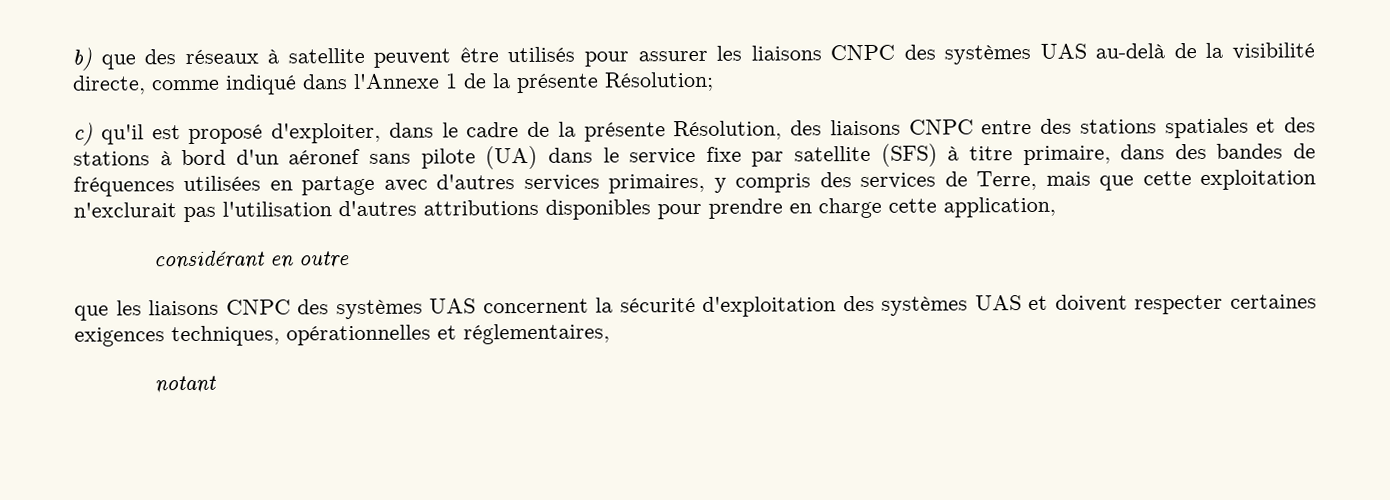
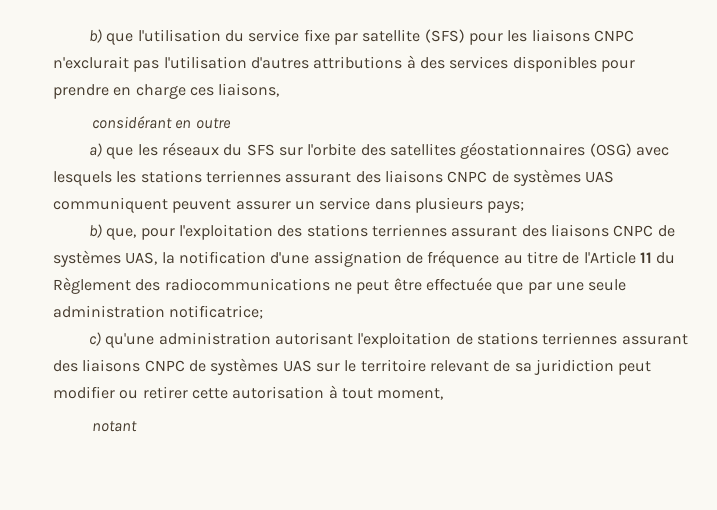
[144,42,1315,68] [72,71,714,95] [73,117,1316,146] [73,145,620,170] des réseaux à satellite peuvent être utilisés pour assurer les liaisons CNPC des systèmes UAS au-delà de la visibilité directe, comme indiqué dans l'Annexe 1 de la présente Résolution; // c) qu'il est proposé d'exploiter, dans le cadre de la présente Résolution, des liaisons CNPC entre des stations spatiales et des stations à bord d'un aéronef sans pilote (UA) dans le -> [137,29,245,42] l'utilisation du
[947,143,1316,166] [73,169,1317,197] à titre primaire, dans des bandes de fréquences utilisées en partage avec d'autres services primaires, y compris des services de Terre, mais que cette exploitation -> [469,29,635,45] pour les liaisons CNPC
(539, 207) none -> [406,55,509,69] à des services
[888,196,1056,218] cette application, -> [189,83,280,97] ces liaisons,
(350, 260) none -> [89,143,103,157] a)
[148,294,1317,320] [74,323,610,347] liaisons CNPC des systèmes UAS concernent la sécurité d'exploitation des systèmes UAS et doivent respecter certaines exigences techniques, opérationnelles et réglementaires, -> [162,142,670,159] [53,169,615,186] [53,197,525,213] [89,224,675,240] [53,250,676,267] [53,277,627,294] [53,305,264,319] [89,332,688,348] [53,358,652,375] [53,385,444,400] réseaux du SFS sur l'orbite des satellites géostationnaires (OSG) avec lesquels les stations terriennes assurant des liaisons CNPC de systèmes UAS communiquent peuvent assurer un service dans plusieurs pays; // b) que, pour l'exploitation des stations terriennes assurant des liaisons CNPC de systèmes UAS, la notification d'une assignation de fréquence au titre de l'Article 11 du Règlement des radiocommunications ne peut être effectuée que par une seule administration notificatrice; // c) qu'une administration autorisant l'exploitation de stations terriennes assurant des liaisons CNPC de systèmes UAS sur le territoire relevant de sa juridiction peut modifier ou retirer cette autorisation à tout moment,

